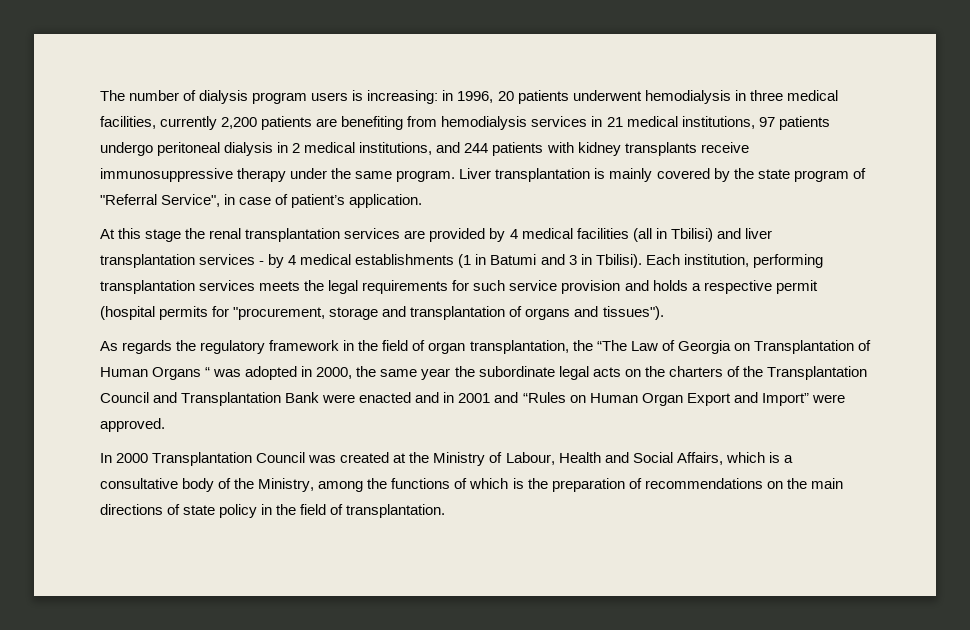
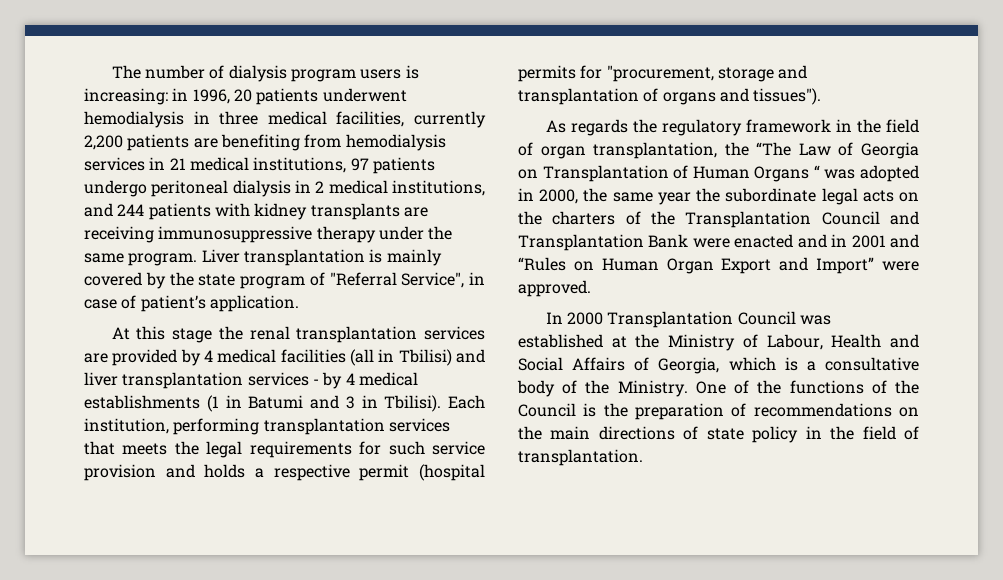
[700,142,749,153] receive -> [403,207,428,217] [84,226,154,243] are receiving
(256, 285) none -> [84,441,115,455] that
[340,452,390,463] created -> [518,334,603,348] established
[676,452,723,465] Affairs, -> [572,357,720,374] Affairs of Georgia,
[258,478,364,492] Ministry, among -> [617,380,750,397] Ministry. One of
[469,478,509,489] which -> [895,380,919,394] [518,403,576,417] the Council

